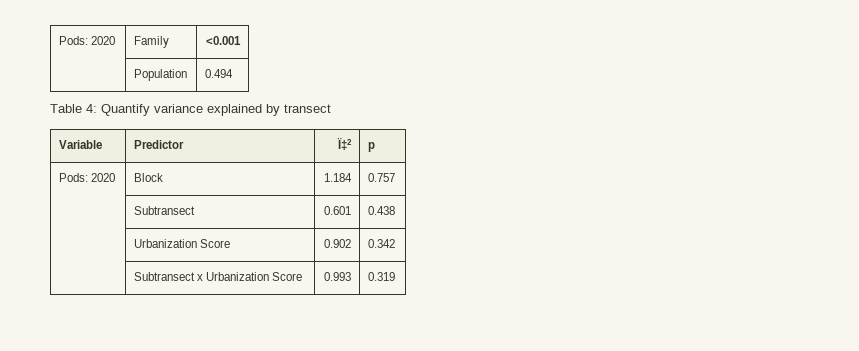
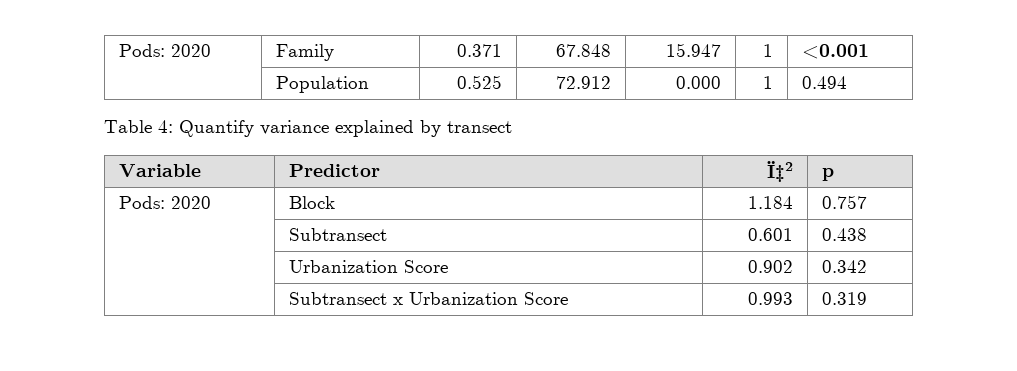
[206,36,242,45] [133,69,187,81] <0.001 // | Population -> [456,44,502,57] [555,44,611,57] [665,43,721,57] [762,44,773,57] [802,44,870,59] [276,76,370,93] [456,75,502,89] [555,76,611,89] [675,76,721,89] [762,76,773,89] 0.371 | 67.848 | 15.947 | 1 | <0.001 // | Population | 0.525 | 72.912 | 0.000 | 1

